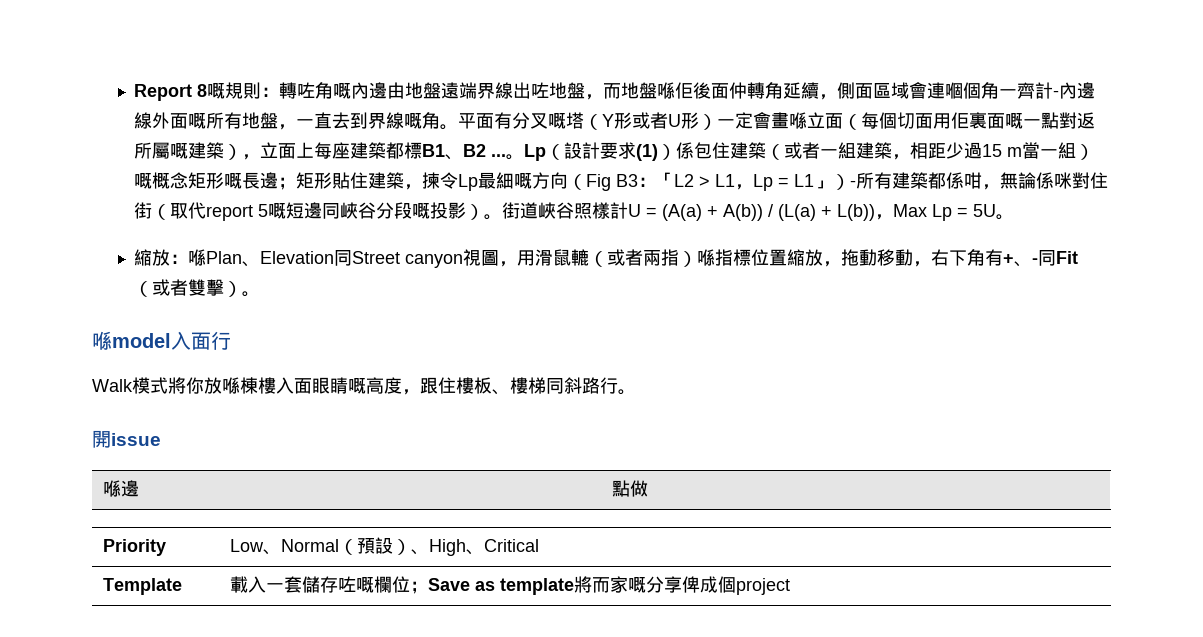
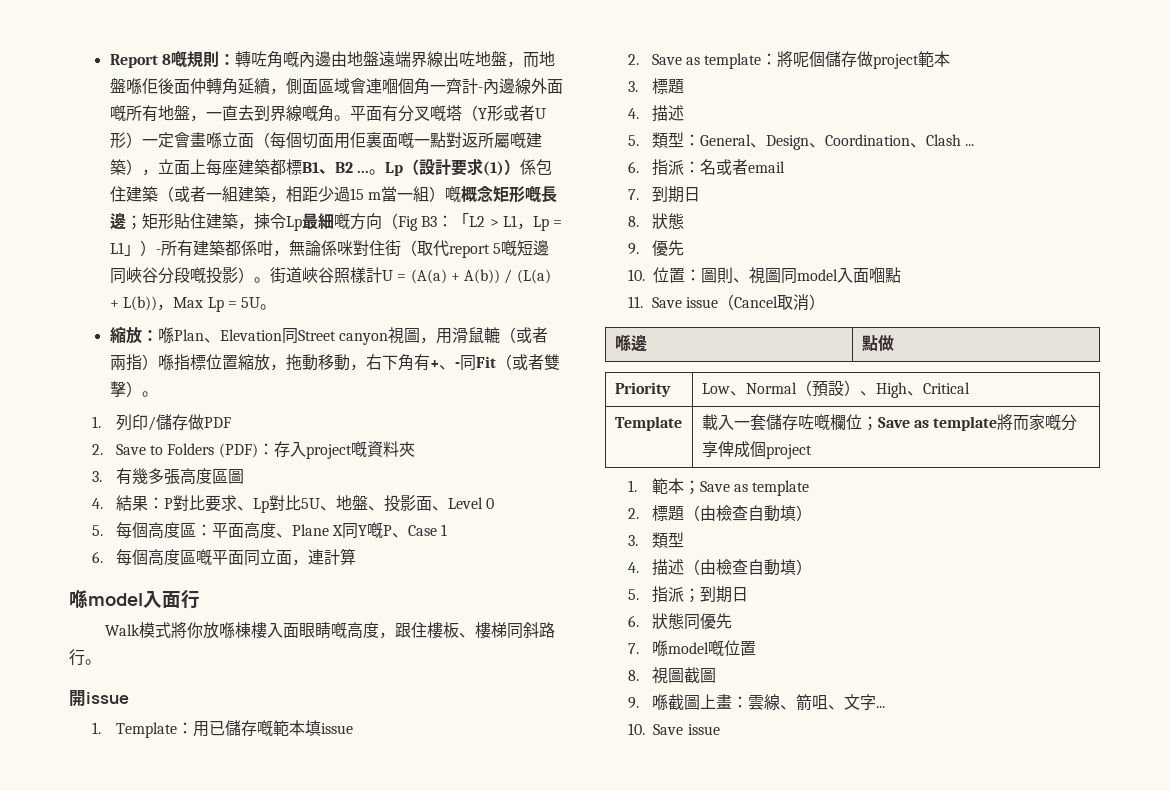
(261, 294) none -> [92,414,231,431] [92,441,415,459] [92,468,244,485] [92,495,494,513] [92,522,448,539] [92,548,356,566] // 1.列印/儲存做PDF // 2. Save to Folders (PDF)：存入project嘅資料夾 // 3.有幾多張高度區圖 // 4.結果：P對比要求、Lp對比5U、地盤、投影面、Level 0 // 5.每個高度區：平面高度、Plane X同Y嘅P、Case 1 // 6.每個高度區嘅平面同立面，連計算
(161, 439) none -> [92,720,353,738] [628,51,951,69] [628,78,684,94] [628,105,684,122] [628,132,974,150] [628,159,785,176] [628,186,700,203] [628,213,684,229] [628,240,684,256] [628,267,902,284] [628,294,825,311] // 1. Template：用已儲存嘅範本填issue // 2. Save as template：將呢個儲存做project範本 // 3.標題 // 4.描述 // 5.類型：General、Design、Coordination、Clash ... // 6.指派：名或者email // 7.到期日 // 8.狀態 // 9.優先 // 10.位置：圖則、視圖同model入面嗰點 // 11. Save issue（Cancel取消）
(790, 586) none -> [628,478,810,496] [628,505,812,522] [628,532,684,548] [628,559,812,576] [628,586,748,603] [628,613,732,630] [628,640,756,657] [628,667,716,684] [628,694,885,710] [628,723,720,735] // 1.範本；Save as template // 2.標題（由檢查自動填） // 3.類型 // 4.描述（由檢查自動填） // 5.指派；到期日 // 6.狀態同優先 // 7.喺model嘅位置 // 8.視圖截圖 // 9.喺截圖上畫：雲線、箭咀、文字... // 10. Save issue

